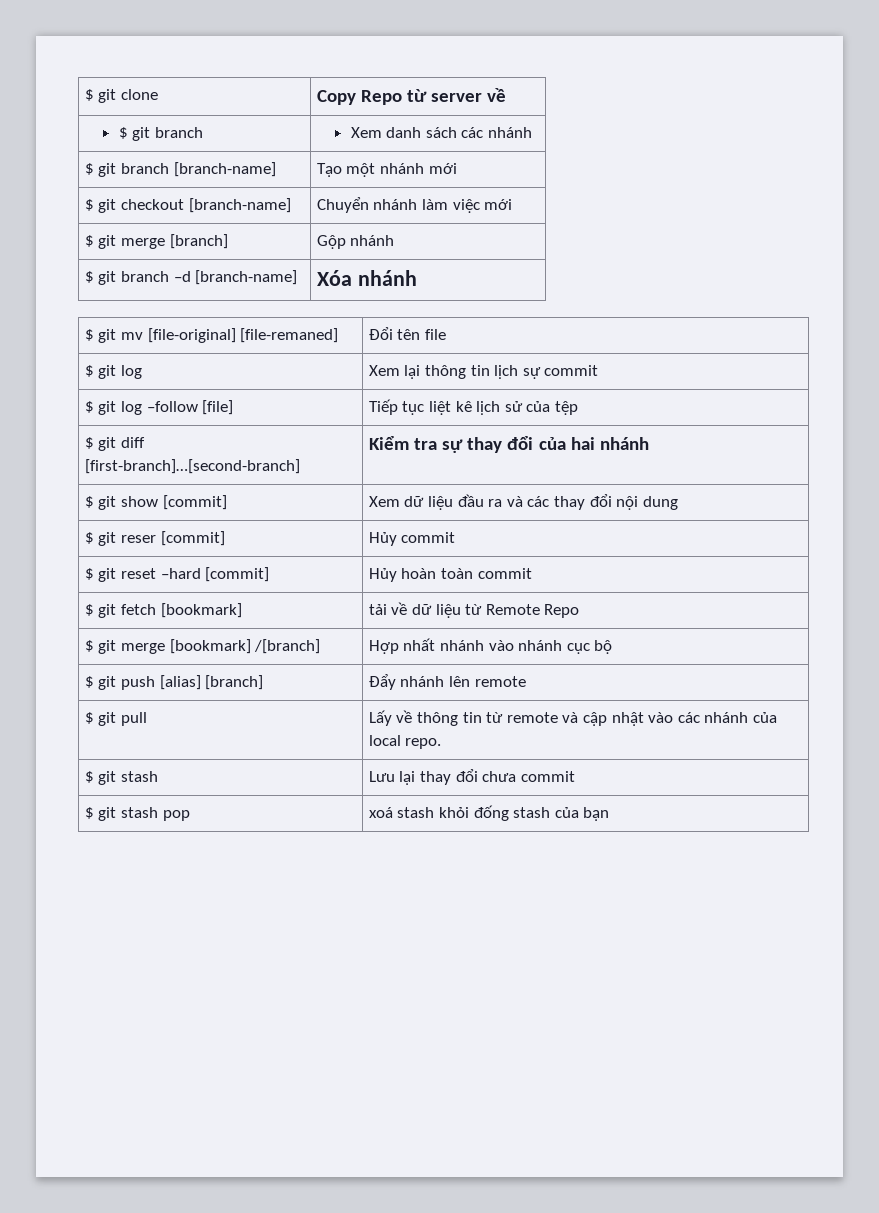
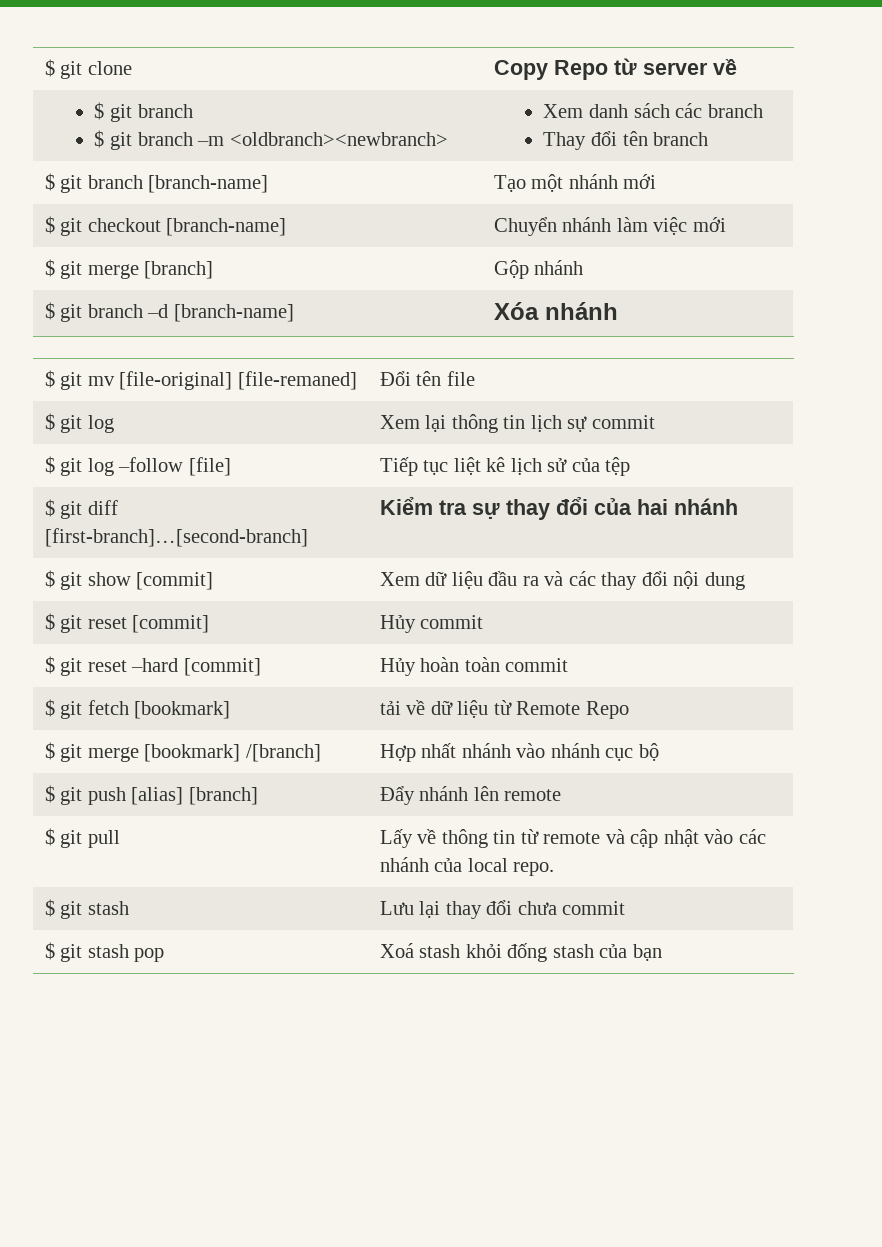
(203, 132) none -> [94,130,448,150] // $ git branch –m <oldbranch><newbranch>
[487,127,532,138] nhánh -> [707,104,763,118] [543,131,709,150] branch // Thay đổi tên branch
[121,535,157,543] reser -> [87,617,127,629] reset
[368,807,393,818] xoá -> [379,943,414,958] Xoá

